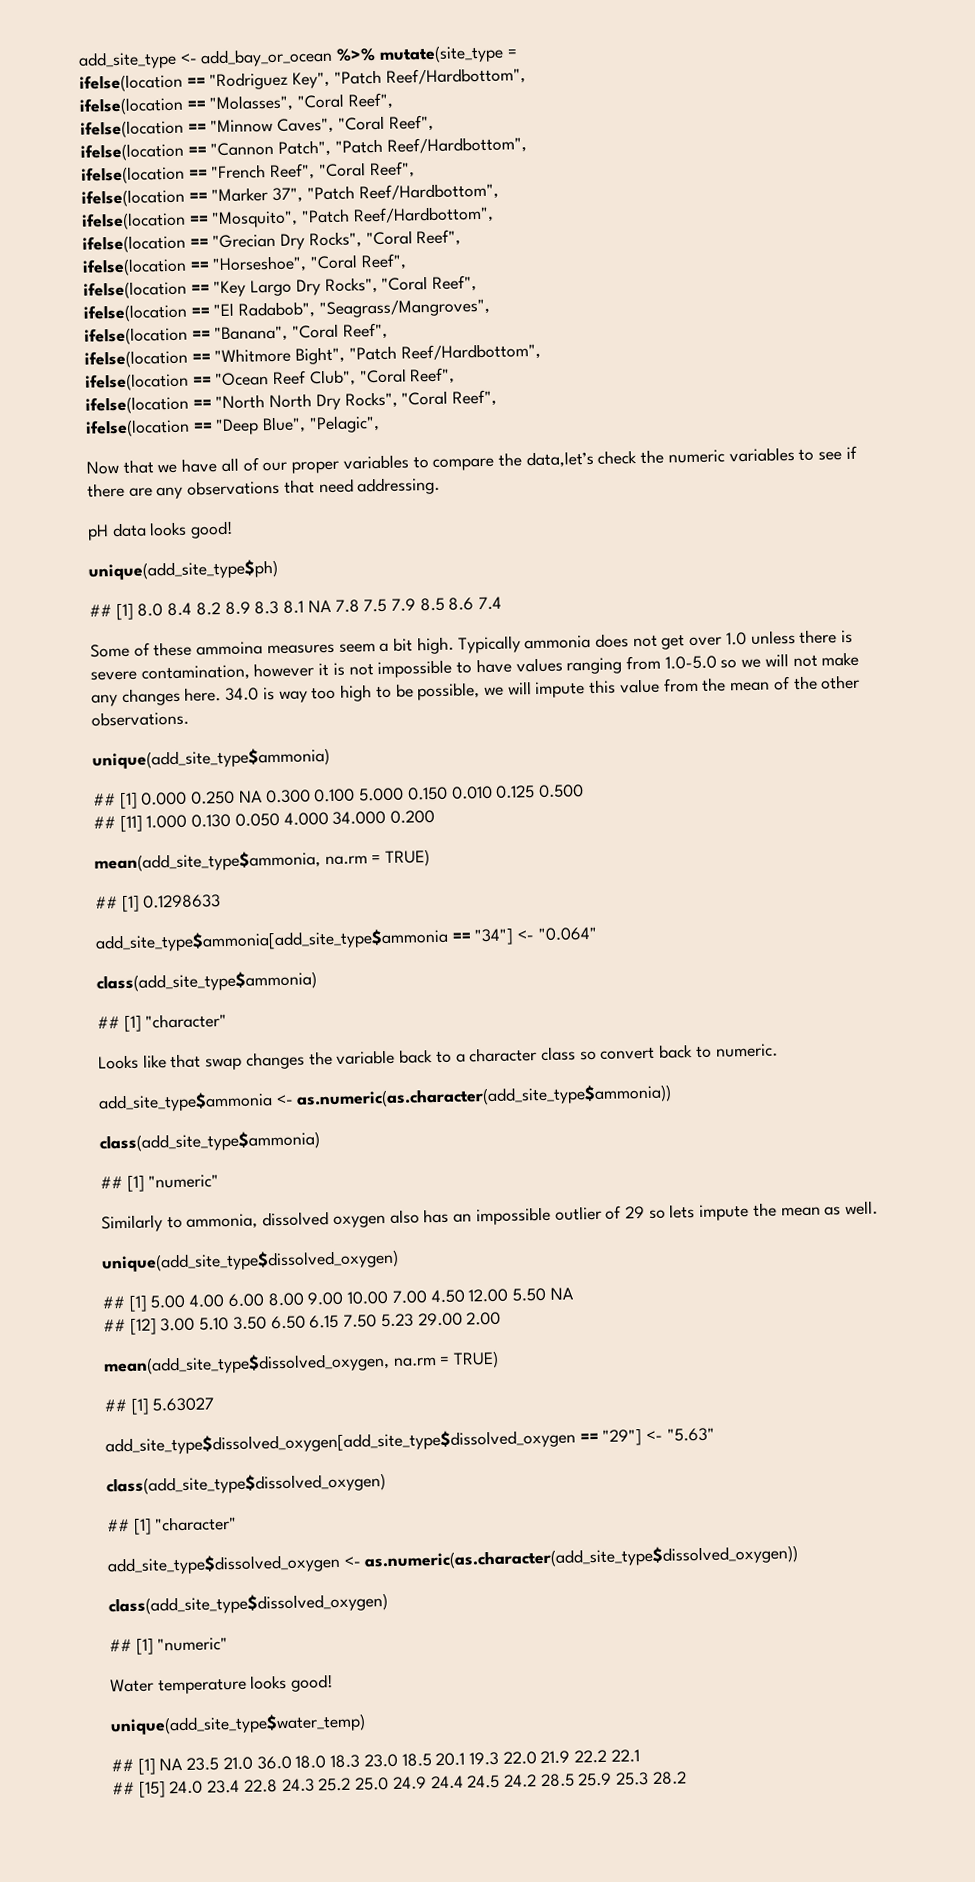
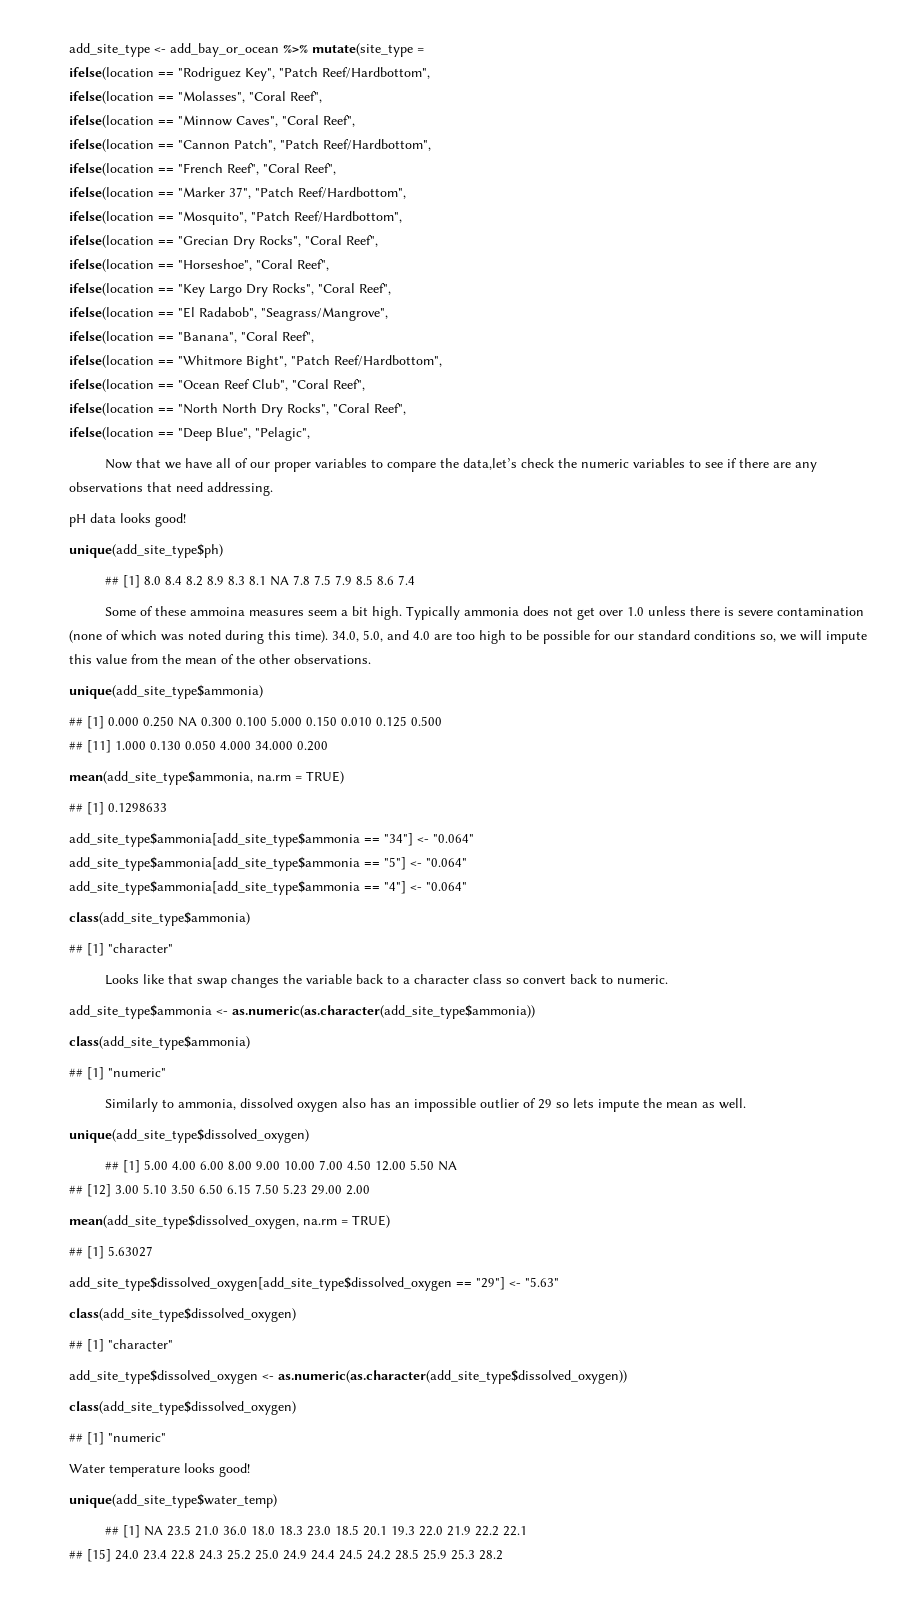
[318,297,490,319] "Seagrass/Mangroves", -> [261,307,388,321] "Seagrass/Mangrove",
[140,651,860,682] [91,682,481,707] contamination, however it is not impossible to have values ranging from 1.0-5.0 so we will not make any changes here. 34.0 is way too high to be possible, -> [776,607,864,616] [69,630,776,644] contamination (none of which was noted during this time). 34.0, 5.0, and 4.0 are too high to be possible for our standard conditions so,
(597, 934) none -> [69,856,467,871] [69,880,467,895] // add_site_type$ammonia[add_site_type$ammonia == "5"] <- "0.064" // add_site_type$ammonia[add_site_type$ammonia == "4"] <- "0.064"

